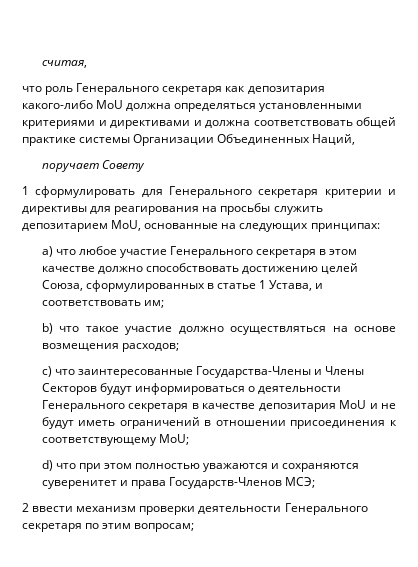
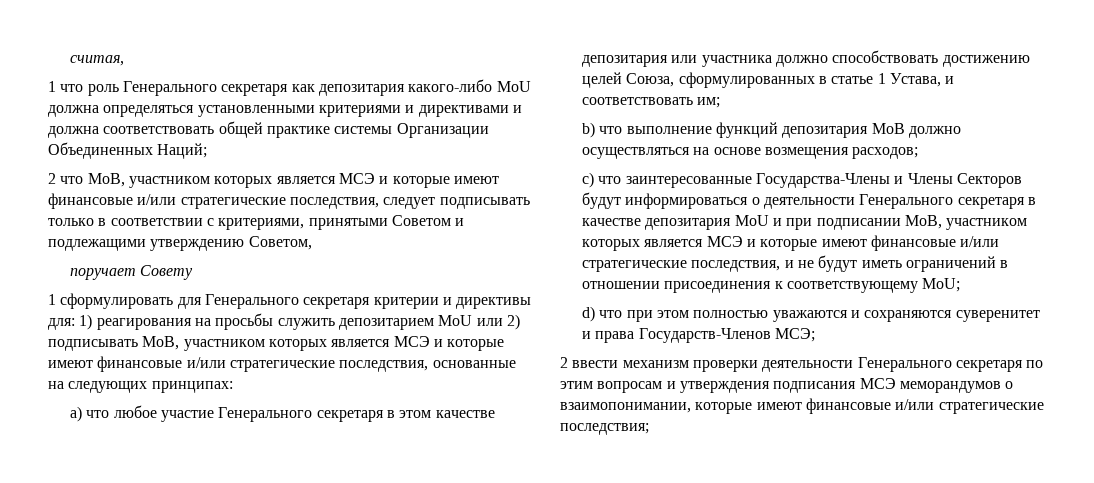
(87, 64) none -> [48,81,56,92] 1
[312,134,356,145] Наций, -> [157,143,208,159] [48,173,499,188] [48,193,530,209] [48,215,465,230] [48,236,312,251] Наций; // 2 что МоВ, участником которых является МСЭ и которые имеют финансовые и/или стратегические последствия, следует подписывать только в соответствии с критериями, принятыми Советом и подлежащими утверждению Советом,
[90,206,112,214] для -> [48,314,93,330] для: 1)
[111,220,142,231] МоU, -> [438,314,520,330] [48,336,505,351] [48,356,429,372] МоU или 2) подписывать МоВ, участником которых является МСЭ и которые имеют финансовые и/или стратегические последствия,
(95, 269) none -> [582,55,772,67] депозитария или участника
[85,326,173,335] такое участие -> [626,122,905,138] выполнение функций депозитария МоВ
(378, 406) none -> [786,215,1028,230] [582,235,1000,251] [582,260,794,272] при подписании МоВ, участником которых является МСЭ и которые имеют финансовые и/или стратегические последствия, и
[134,523,195,532] вопросам; -> [597,378,1014,393] [560,398,1044,414] [560,423,649,435] вопросам и утверждения подписания МСЭ меморандумов о взаимопонимании, которые имеют финансовые и/или стратегические последствия;

